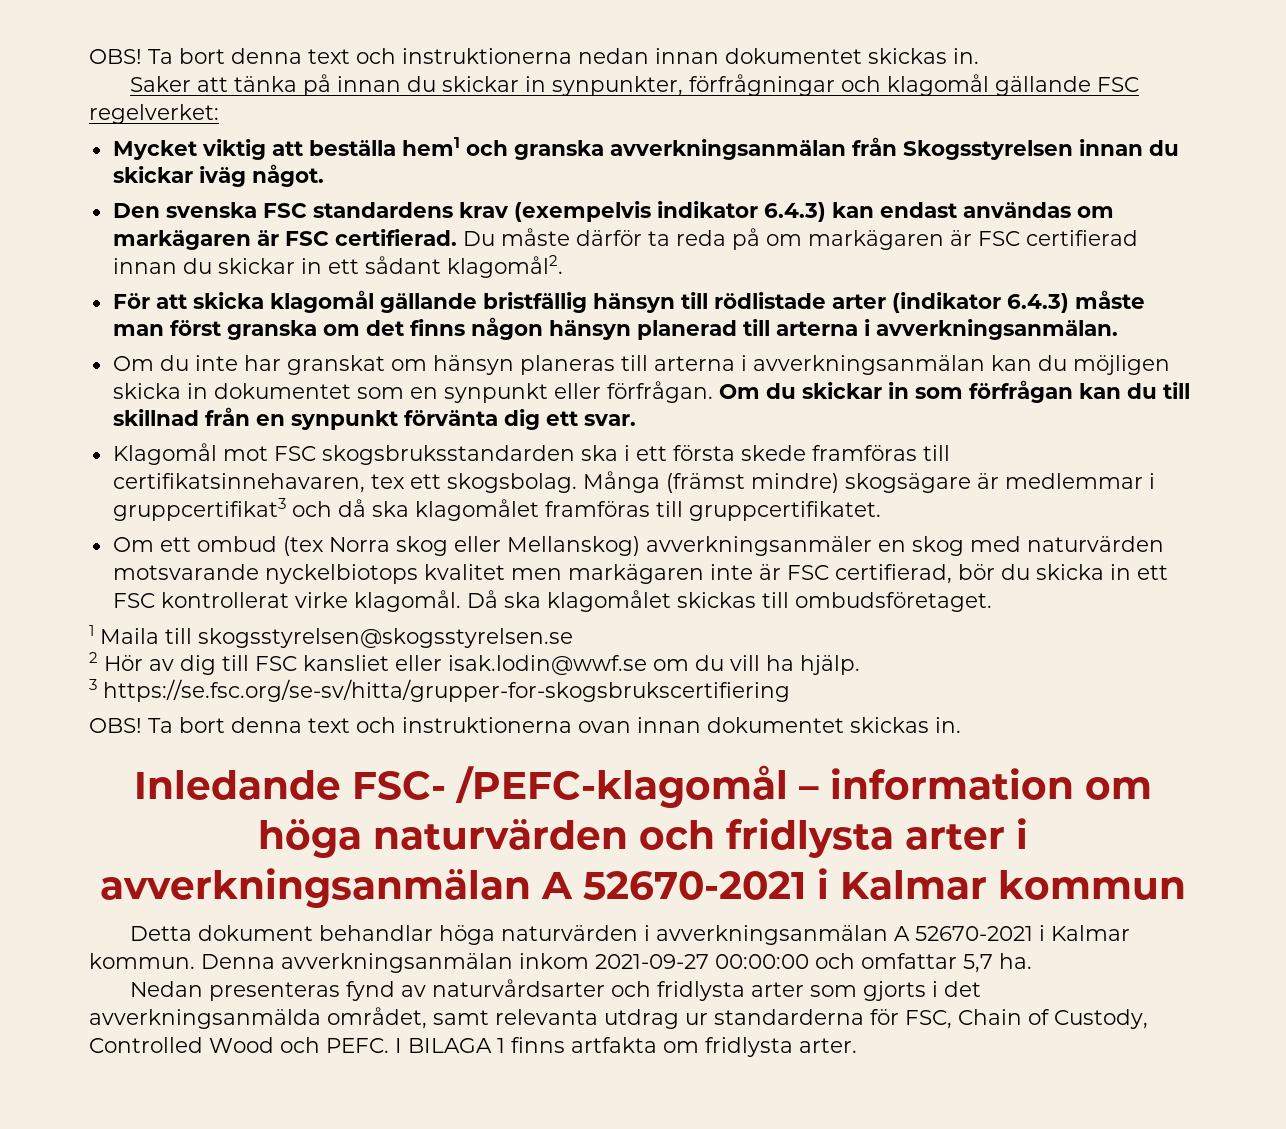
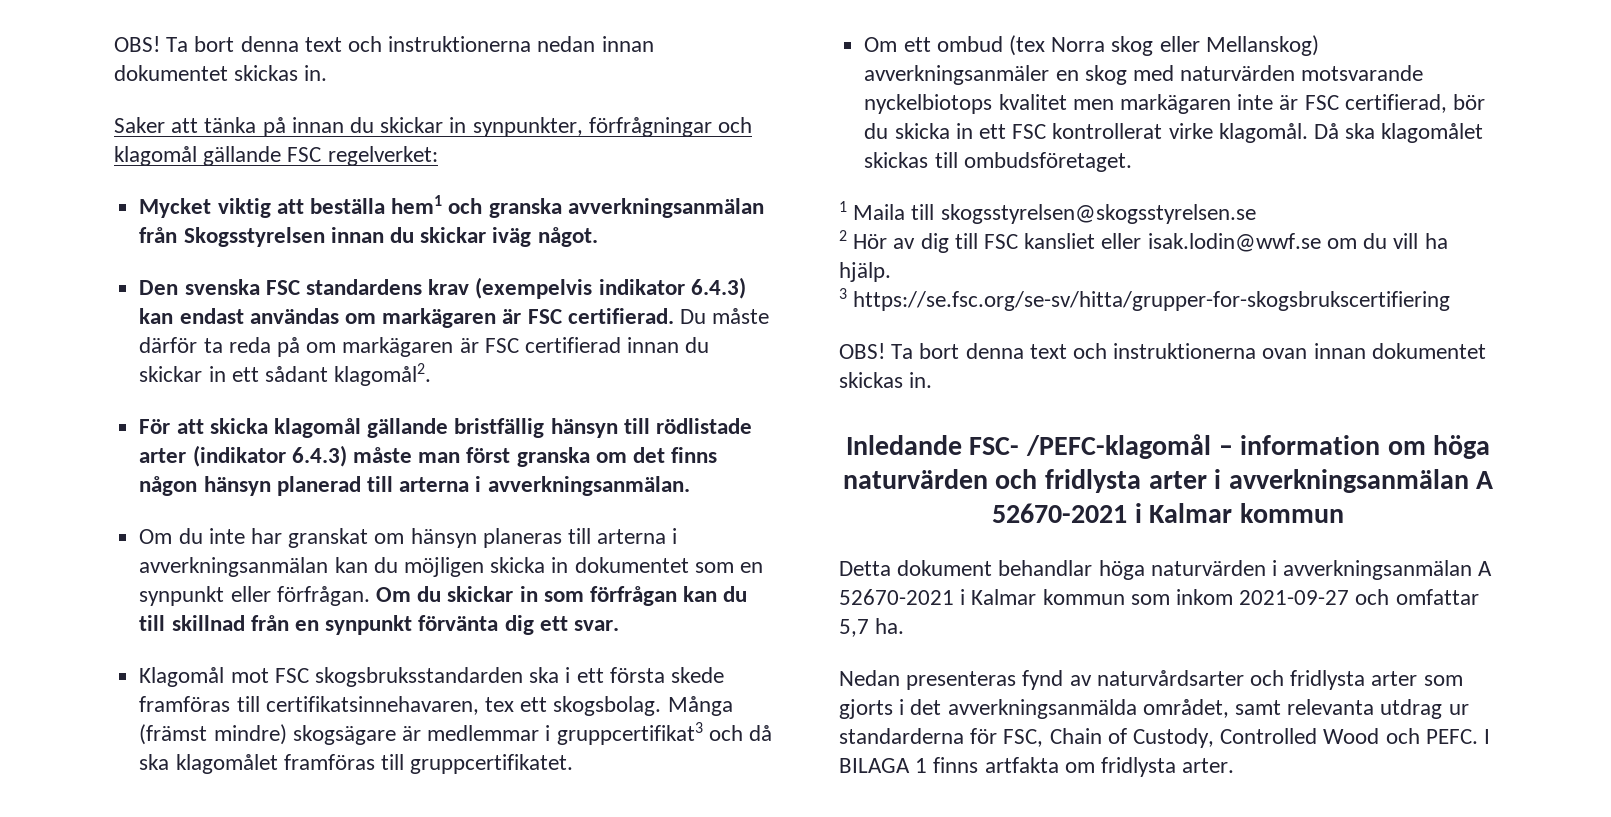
[89,953,513,973] kommun. Denna avverkningsanmälan -> [1042,589,1170,605] kommun som
[715,954,809,969] 00:00:00 -> (1350, 597) none

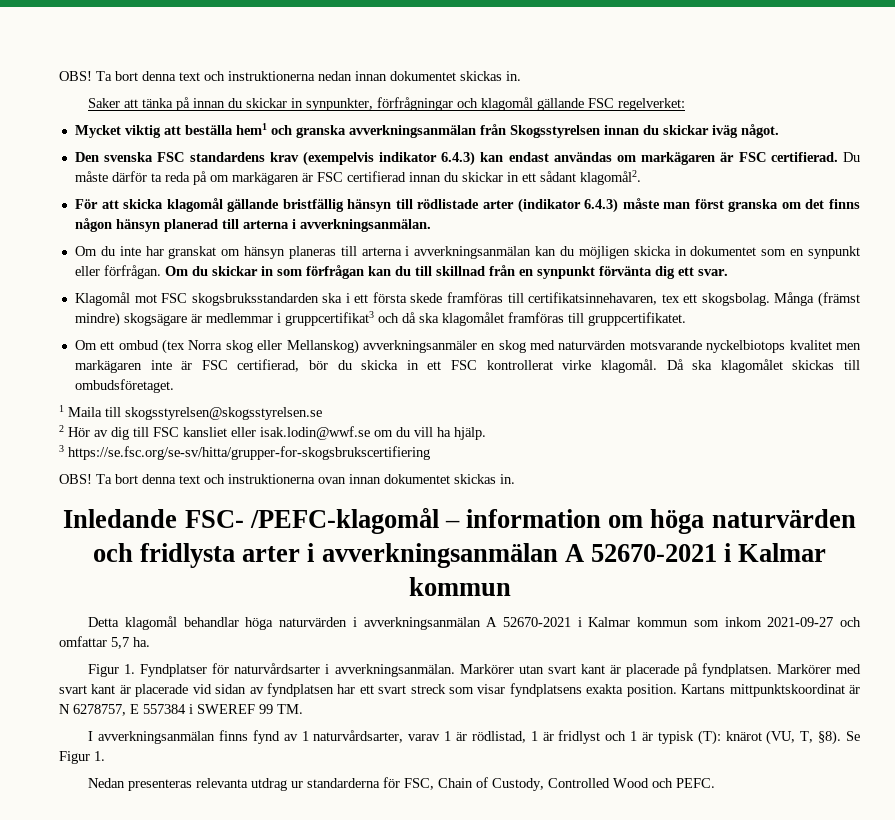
[897,560,993,576] dokument -> [124,616,177,630] klagomål
[839,670,1463,690] [839,699,1282,719] Nedan presenteras fynd av naturvårdsarter och fridlysta arter som gjorts i det avverkningsanmälda området, samt -> [88,663,862,677] [59,683,861,697] [59,704,303,716] [88,730,860,745] [59,751,105,764] [88,778,193,791] Figur 1. Fyndplatser för naturvårdsarter i avverkningsanmälan. Markörer utan svart kant är placerade på fyndplatsen. Markörer med svart kant är placerade vid sidan av fyndplatsen har ett svart streck som visar fyndplatsens exakta position. Kartans mittpunktskoordinat är N 6278757, E 557384 i SWEREF 99 TM. // I avverkningsanmälan finns fynd av 1 naturvårdsarter, varav 1 är rödlistad, 1 är fridlyst och 1 är typisk (T): knärot (VU, T, §8). Se Figur 1. // Nedan presenteras
[1484,729,1491,744] [839,757,1235,777] I BILAGA 1 finns artfakta om fridlysta arter. -> (716, 783) none

